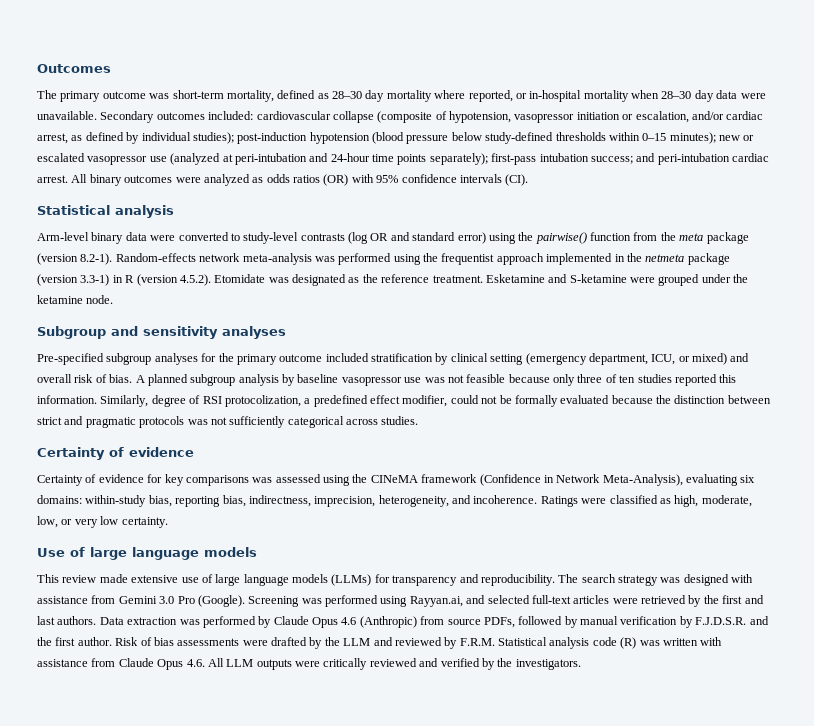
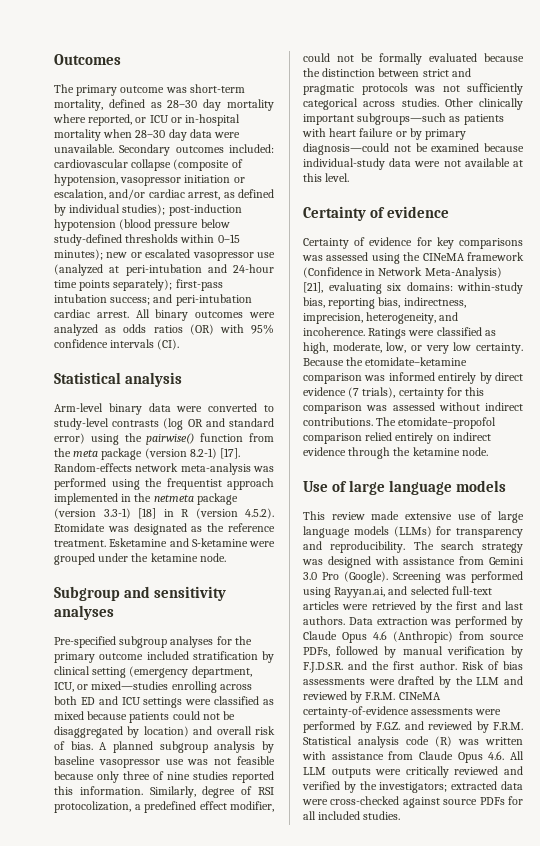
(527, 96) none -> [149,115,182,123] ICU or
[80,253,113,265] 8.2-1). -> [189,448,241,459] 8.2-1) [17].
(110, 280) none -> [138,508,156,519] [18]
[692,353,727,365] mixed) -> [91,681,252,693] [54,696,274,708] [54,711,236,723] [54,726,189,738] mixed—studies enrolling across both ED and ICU settings were classified as mixed because patients could not be disaggregated by location)
[619,375,636,383] ten -> [167,772,190,780] nine
(419, 420) none -> [444,98,523,110] [303,113,504,125] [302,128,467,140] [303,143,524,155] [303,158,523,170] [303,173,350,182] Other clinically important subgroups—such as patients with heart failure or by primary diagnosis—could not be examined because individual-study data were not available at this level.
[602,474,683,486] Meta-Analysis), -> [424,267,502,279] [303,282,323,293] Meta-Analysis) [21],
(168, 522) none -> [303,357,468,366] [303,372,523,384] [303,387,485,399] [303,402,523,414] [303,417,497,429] [303,432,491,444] [303,447,488,459] Because the etomidate–ketamine comparison was informed entirely by direct evidence (7 trials), certainty for this comparison was assessed without indirect contributions. The etomidate–propofol comparison relied entirely on indirect evidence through the ketamine node.
(495, 642) none -> [398,692,441,700] [303,706,502,718] [303,721,523,733] CINeMA certainty-of-evidence assessments were performed by F.G.Z. and reviewed by F.R.M.
[515,659,581,670] investigators. -> [379,781,523,793] [302,796,523,808] [303,811,401,820] investigators; extracted data were cross-checked against source PDFs for all included studies.

